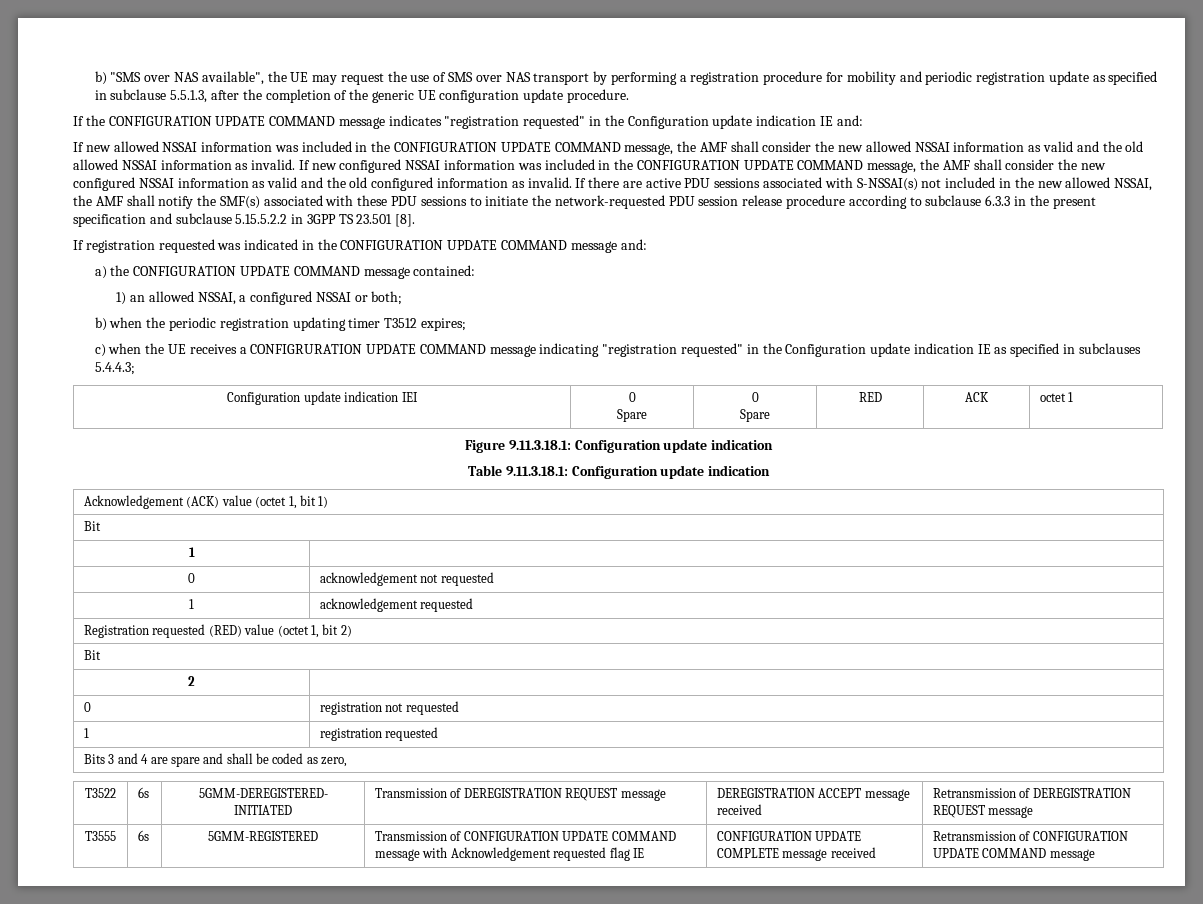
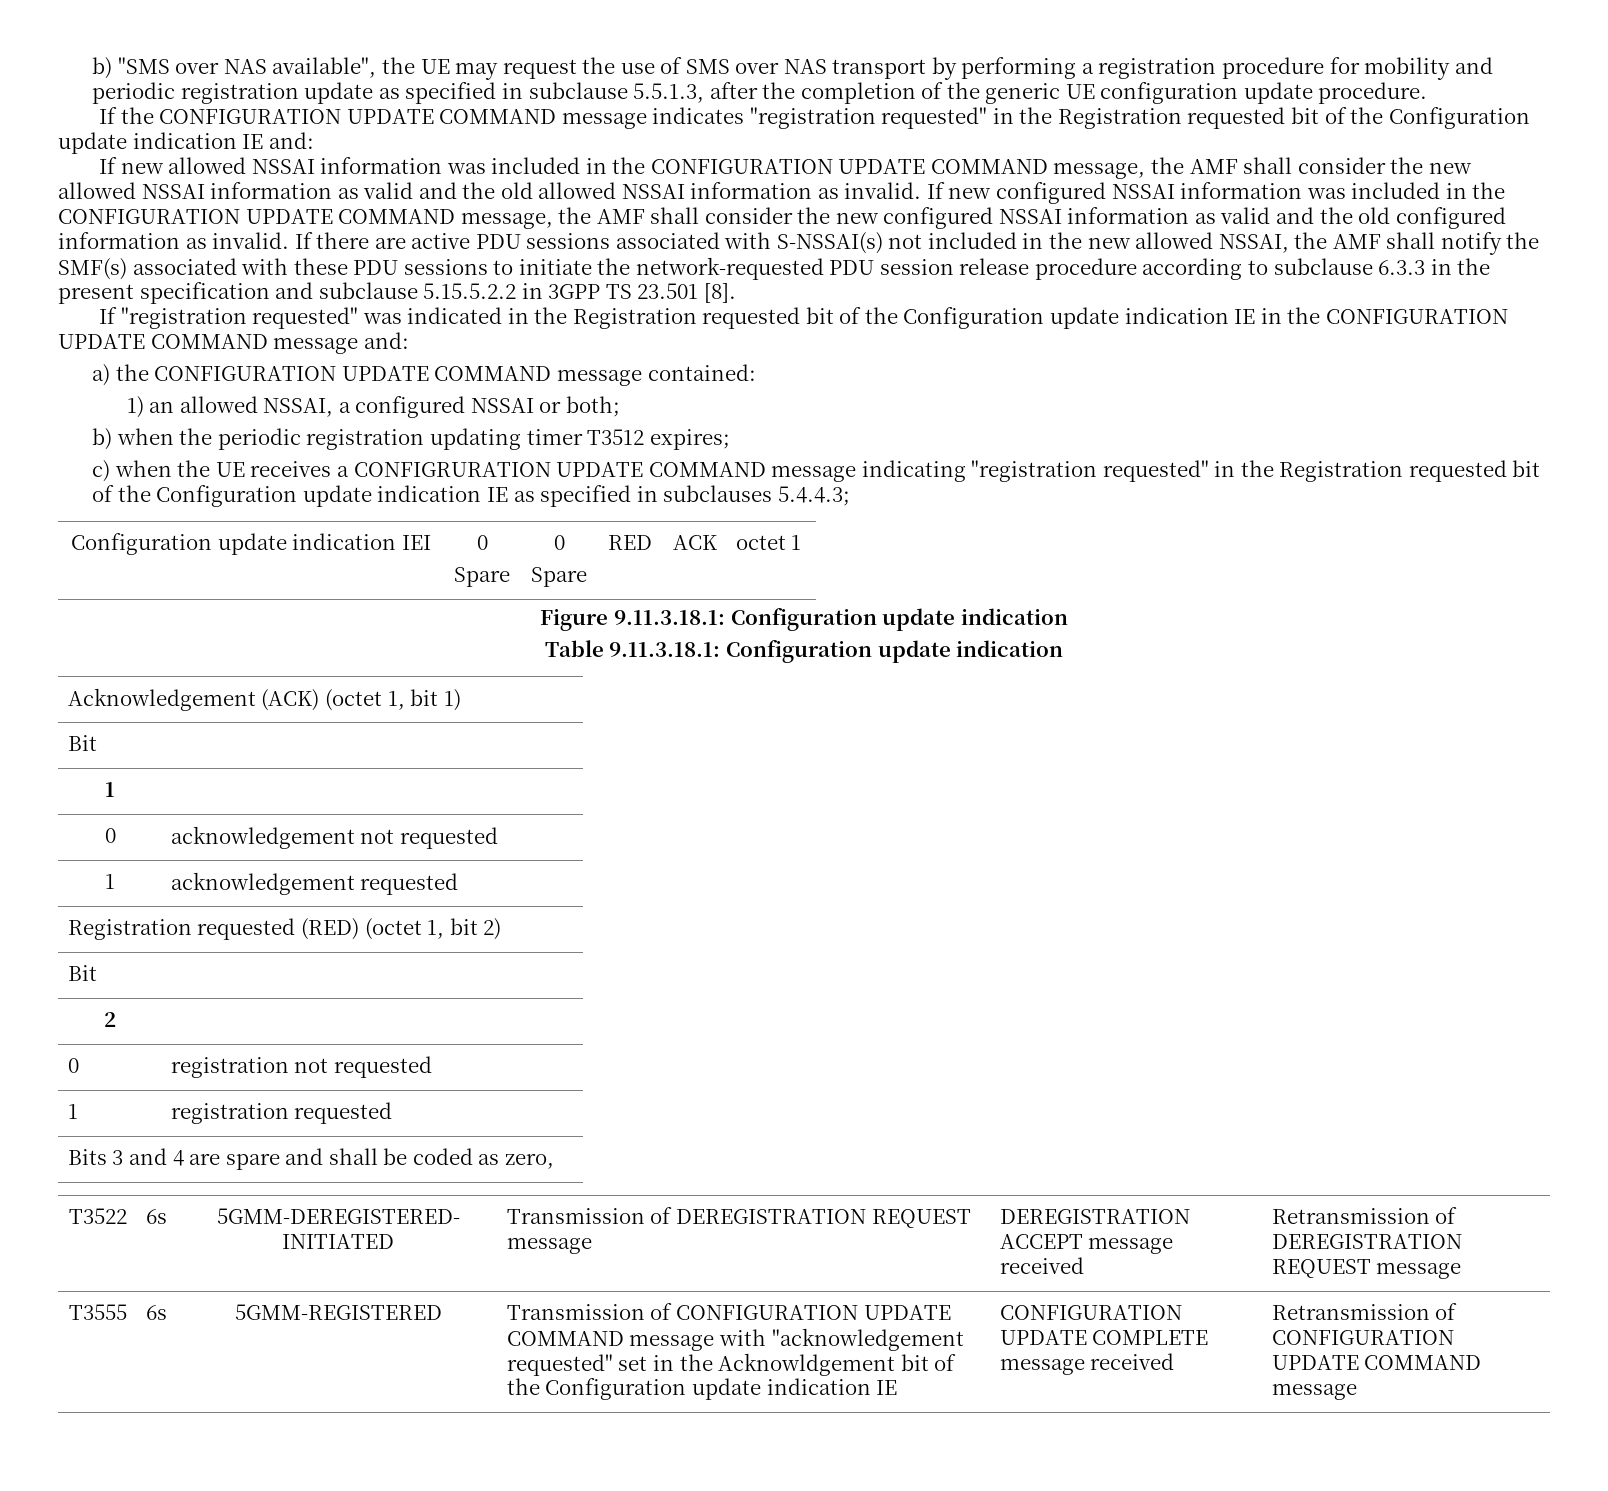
(624, 120) none -> [1057,107,1384,129] Registration requested bit of the
[85,239,215,253] registration requested -> [120,307,359,329] "registration requested"
(337, 244) none -> [572,307,1321,329] Registration requested bit of the Configuration update indication IE in the
(782, 348) none -> [1279,460,1541,482] [92,485,151,502] Registration requested bit of the
[221,495,252,506] value -> (320, 700) none
[244,624,275,635] value -> (360, 929) none
[450,847,630,861] Acknowledgement requested flag -> [771,1328,964,1351] [506,1353,957,1376] [506,1378,871,1400] "acknowledgement requested" set in the Acknowldgement bit of the Configuration update indication

